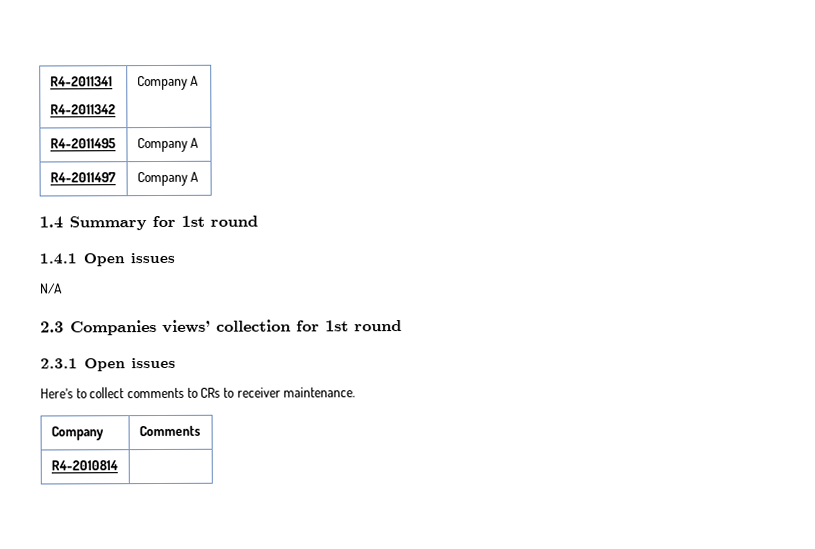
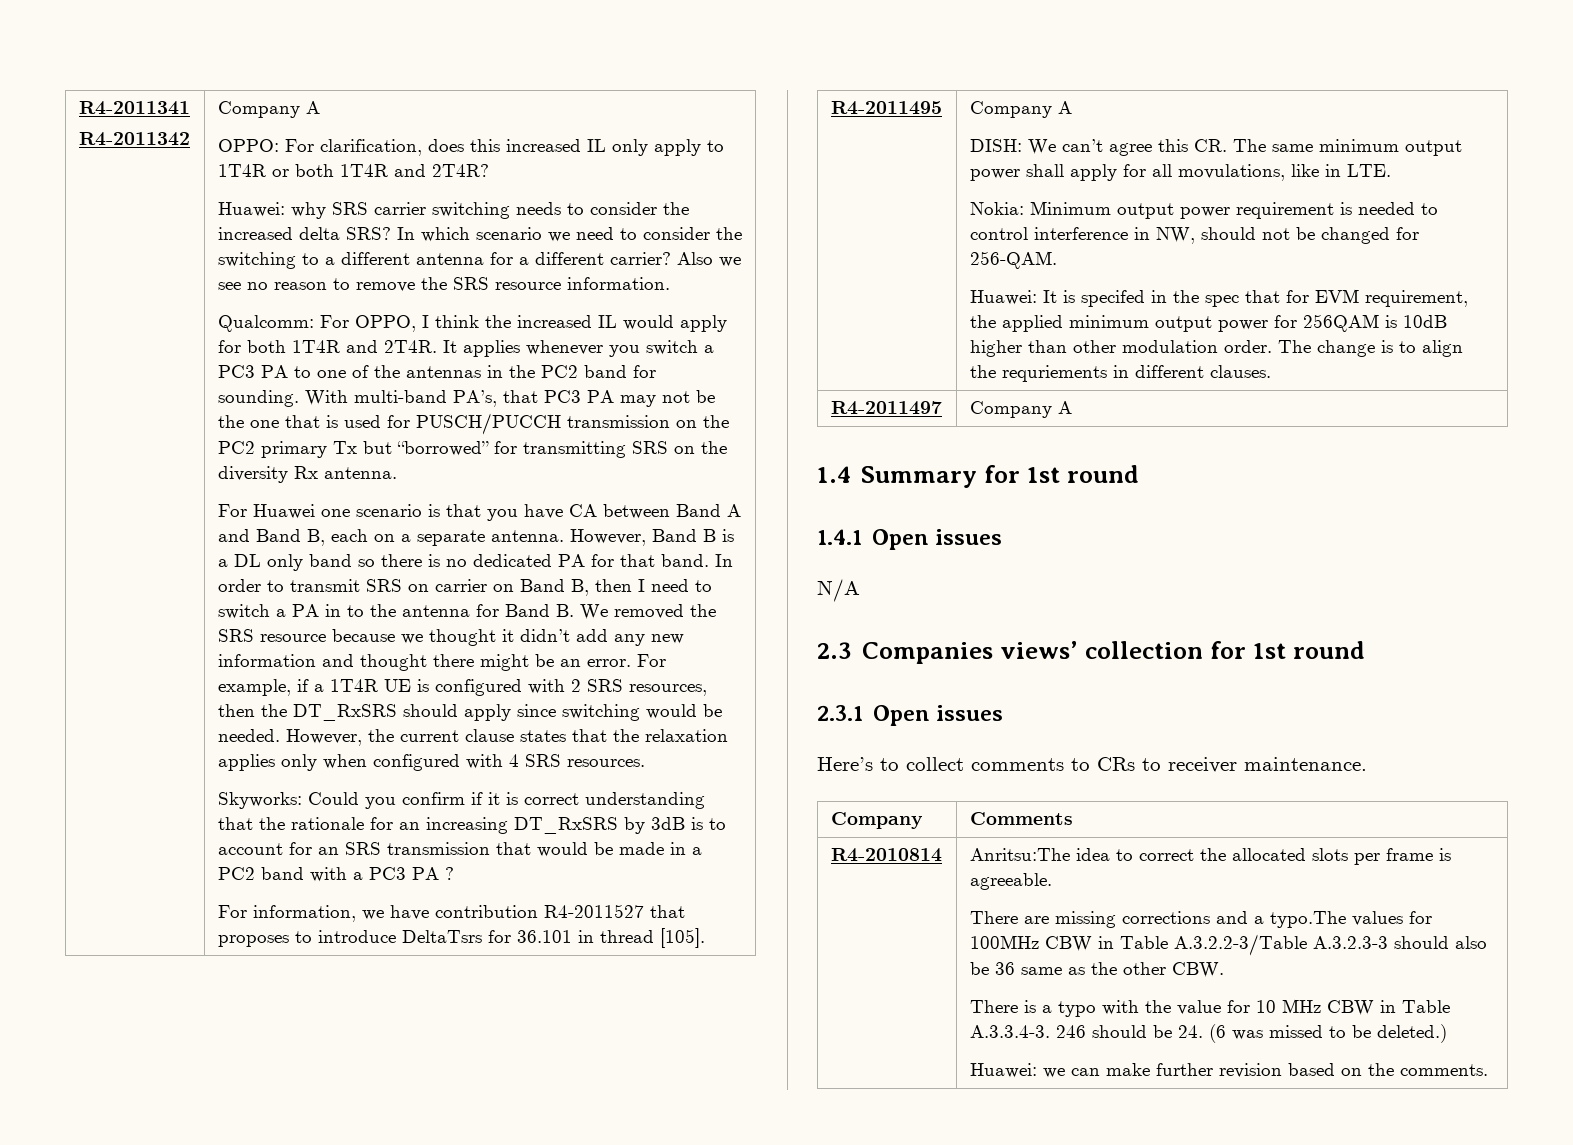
[49,138,116,149] [136,137,200,153] // R4-2011495 | Company A -> [217,139,724,156] [217,164,489,177] [217,202,689,219] [217,227,742,242] [217,252,741,269] [217,277,670,292] [217,315,727,332] [217,340,714,357] [217,365,656,378] [217,390,715,407] [217,413,729,435] [217,441,727,458] [217,466,397,483] [217,504,741,521] [217,529,734,546] [217,554,733,571] [217,579,712,596] [217,604,716,620] [217,629,684,646] [217,654,666,671] [217,679,707,696] [217,704,722,721] [217,729,728,746] [217,754,645,771] [217,792,705,809] [217,817,726,834] [217,842,702,857] [217,867,454,882] [217,904,685,922] [217,928,705,948] [830,101,942,115] [969,101,1072,118] [969,139,1462,156] [969,164,1391,181] [969,201,1438,219] [969,227,1419,244] [969,251,1057,269] [969,289,1468,307] [969,314,1447,332] [969,340,1463,357] [969,365,1271,382] // OPPO: For clarification, does this increased IL only apply to 1T4R or both 1T4R and 2T4R? // Huawei: why SRS carrier switching needs to consider the increased delta SRS? In which scenario we need to consider the switching to a different antenna for a different carrier? Also we see no reason to remove the SRS resource information. // Qualcomm: For OPPO, I think the increased IL would apply for both 1T4R and 2T4R. It applies whenever you switch a PC3 PA to one of the antennas in the PC2 band for sounding. With multi-band PA’s, that PC3 PA may not be the one that is used for PUSCH/PUCCH transmission on the PC2 primary Tx but “borrowed” for transmitting SRS on the diversity Rx antenna. // For Huawei one scenario is that you have CA between Band A and Band B, each on a separate antenna. However, Band B is a DL only band so there is no dedicated PA for that band. In order to transmit SRS on carrier on Band B, then I need to switch a PA in to the antenna for Band B. We removed the SRS resource because we thought it didn’t add any new information and thought there might be an error. For example, if a 1T4R UE is configured with 2 SRS resources, then the DT_RxSRS should apply since switching would be needed. However, the current clause states that the relaxation applies only when configured with 4 SRS resources. // Skyworks: Could you confirm if it is correct understanding that the rationale for an increasing DT_RxSRS by 3dB is to account for an SRS transmission that would be made in a PC2 band with a PC3 PA ? // For information, we have contribution R4-2011527 that proposes to introduce DeltaTsrs for 36.101 in thread [105]. // R4-2011495 | Company A // DISH: We can’t agree this CR. The same minimum output power shall apply for all movulations, like in LTE. // Nokia: Minimum output power requirement is needed to control interference in NW, should not be changed for 256-QAM. // Huawei: It is specifed in the spec that for EVM requirement, the applied minimum output power for 256QAM is 10dB higher than other modulation order. The change is to align the requriements in different clauses.
(118, 465) none -> [969,848,1451,865] [969,873,1052,890] [969,911,1432,928] [969,934,1487,956] [969,962,1224,978] [969,999,1450,1017] [969,1024,1447,1043] [969,1063,1488,1078] Anritsu:The idea to correct the allocated slots per frame is agreeable. // There are missing corrections and a typo.The values for 100MHz CBW in Table A.3.2.2-3/Table A.3.2.3-3 should also be 36 same as the other CBW. // There is a typo with the value for 10 MHz CBW in Table A.3.3.4-3. 246 should be 24. (6 was missed to be deleted.) // Huawei: we can make further revision based on the comments.

